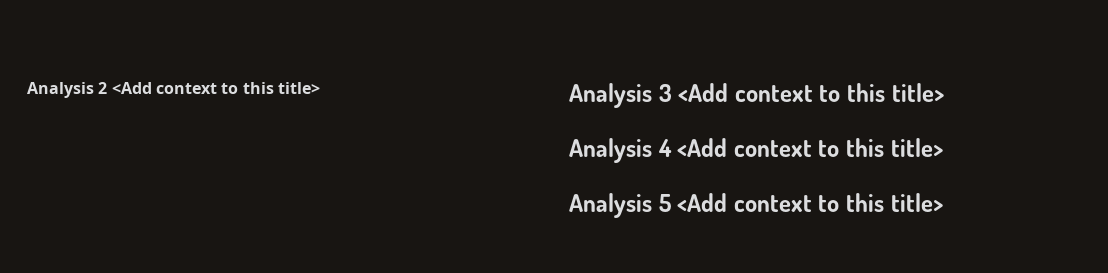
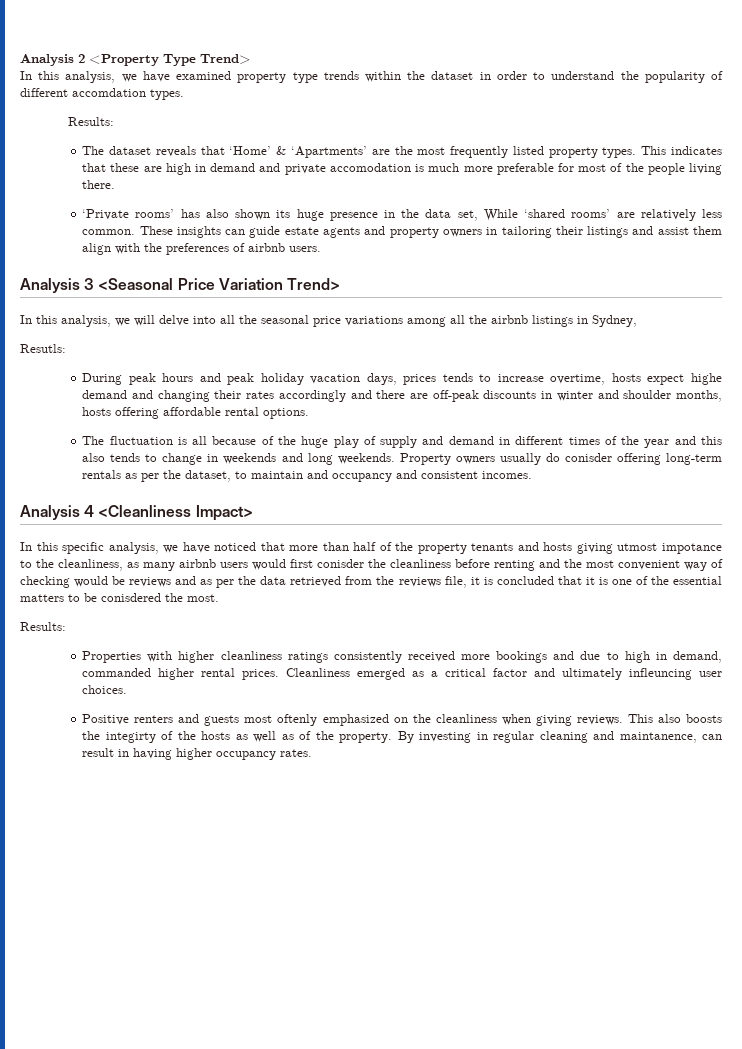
[111,82,320,94] [569,83,944,108] [569,138,943,163] [569,193,943,218] <Add context to this title> // Analysis 3 <Add context to this title> // Analysis 4 <Add context to this title> // Analysis 5 <Add context to this title> -> [89,54,251,66] [20,71,723,83] [20,88,184,100] [67,117,114,126] [82,146,722,158] [82,163,723,175] [82,180,116,189] [82,209,722,221] [82,226,722,238] [82,243,322,255] [20,278,340,293] [20,315,637,327] [20,344,66,353] [82,373,723,385] [82,390,722,402] [82,407,310,419] [82,436,723,448] [82,453,722,465] [82,470,533,482] [20,505,253,521] [20,542,722,554] [20,559,723,571] [20,576,723,588] [20,593,219,602] [20,622,66,631] [82,651,722,663] [82,668,722,680] [82,685,128,694] [82,714,722,726] [82,731,722,743] [82,748,313,760] <Property Type Trend> // In this analysis, we have examined property type trends within the dataset in order to understand the popularity of different accomdation types. // Results: // The dataset reveals that ‘Home’ & ‘Apartments’ are the most frequently listed property types. This indicates that these are high in demand and private accomodation is much more preferable for most of the people living there. // ‘Private rooms’ has also shown its huge presence in the data set, While ‘shared rooms’ are relatively less common. These insights can guide estate agents and property owners in tailoring their listings and assist them align with the preferences of airbnb users. // Analysis 3 <Seasonal Price Variation Trend> // In this analysis, we will delve into all the seasonal price variations among all the airbnb listings in Sydney, // Resutls: // During peak hours and peak holiday vacation days, prices tends to increase overtime, hosts expect highe demand and changing their rates accordingly and there are off-peak discounts in winter and shoulder months, hosts offering affordable rental options. // The fluctuation is all because of the huge play of supply and demand in different times of the year and this also tends to change in weekends and long weekends. Property owners usually do conisder offering long-term rentals as per the dataset, to maintain and occupancy and consistent incomes. // Analysis 4 <Cleanliness Impact> // In this specific analysis, we have noticed that more than half of the property tenants and hosts giving utmost impotance to the cleanliness, as many airbnb users would first conisder the cleanliness before renting and the most convenient way of checking would be reviews and as per the data retrieved from the reviews file, it is concluded that it is one of the essential matters to be conisdered the most. // Results: // Properties with higher cleanliness ratings consistently received more bookings and due to high in demand, commanded higher rental prices. Cleanliness emerged as a critical factor and ultimately infleuncing user choices. // Positive renters and guests most oftenly emphasized on the cleanliness when giving reviews. This also boosts the integirty of the hosts as well as of the property. By investing in regular cleaning and maintanence, can result in having higher occupancy rates.

